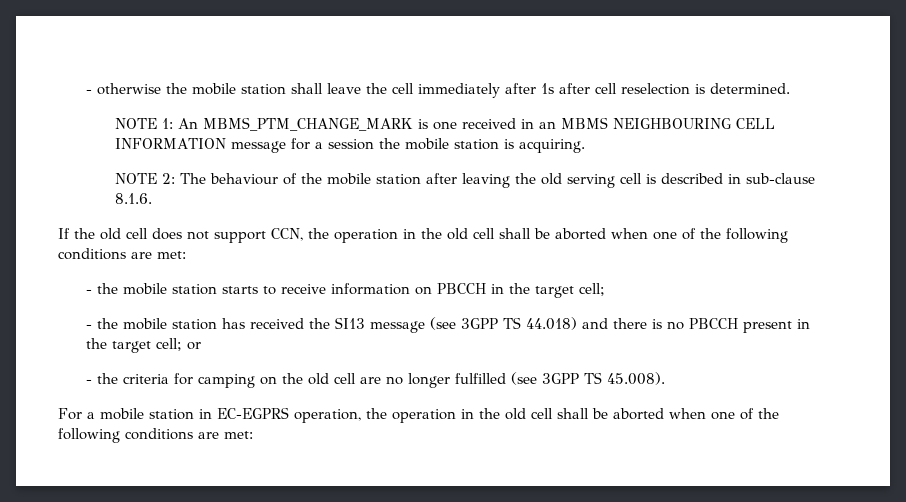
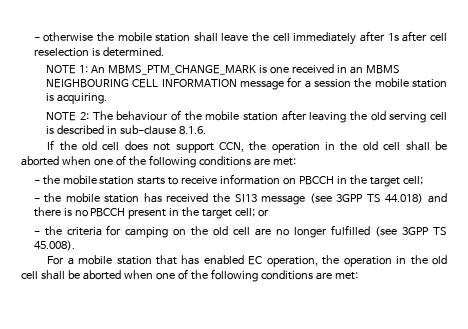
[199,407,289,419] in EC-EGPRS -> [156,255,263,265] that has enabled EC

